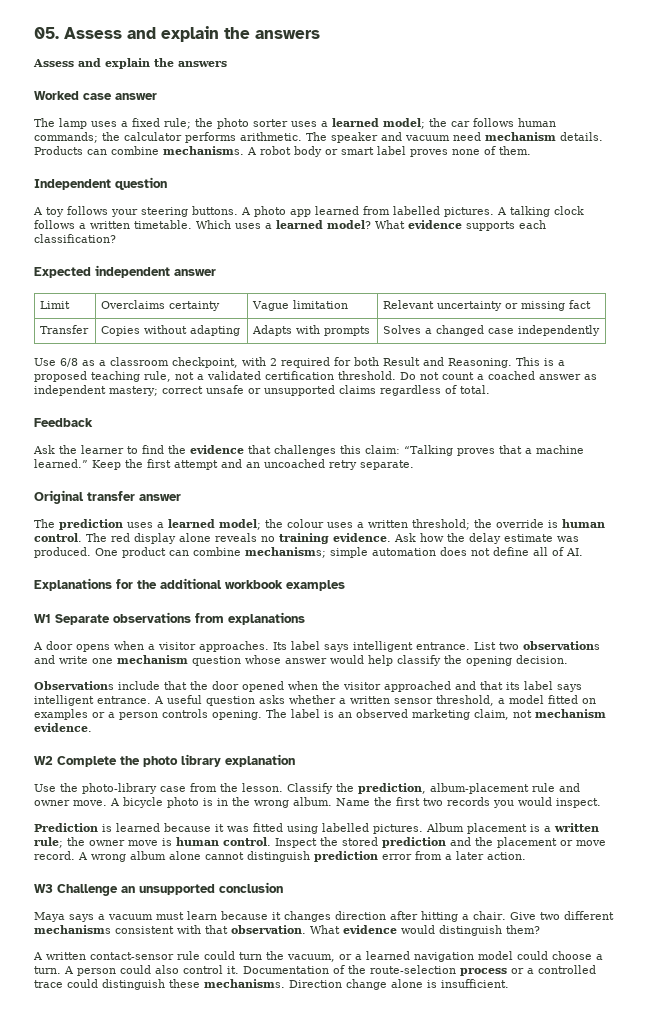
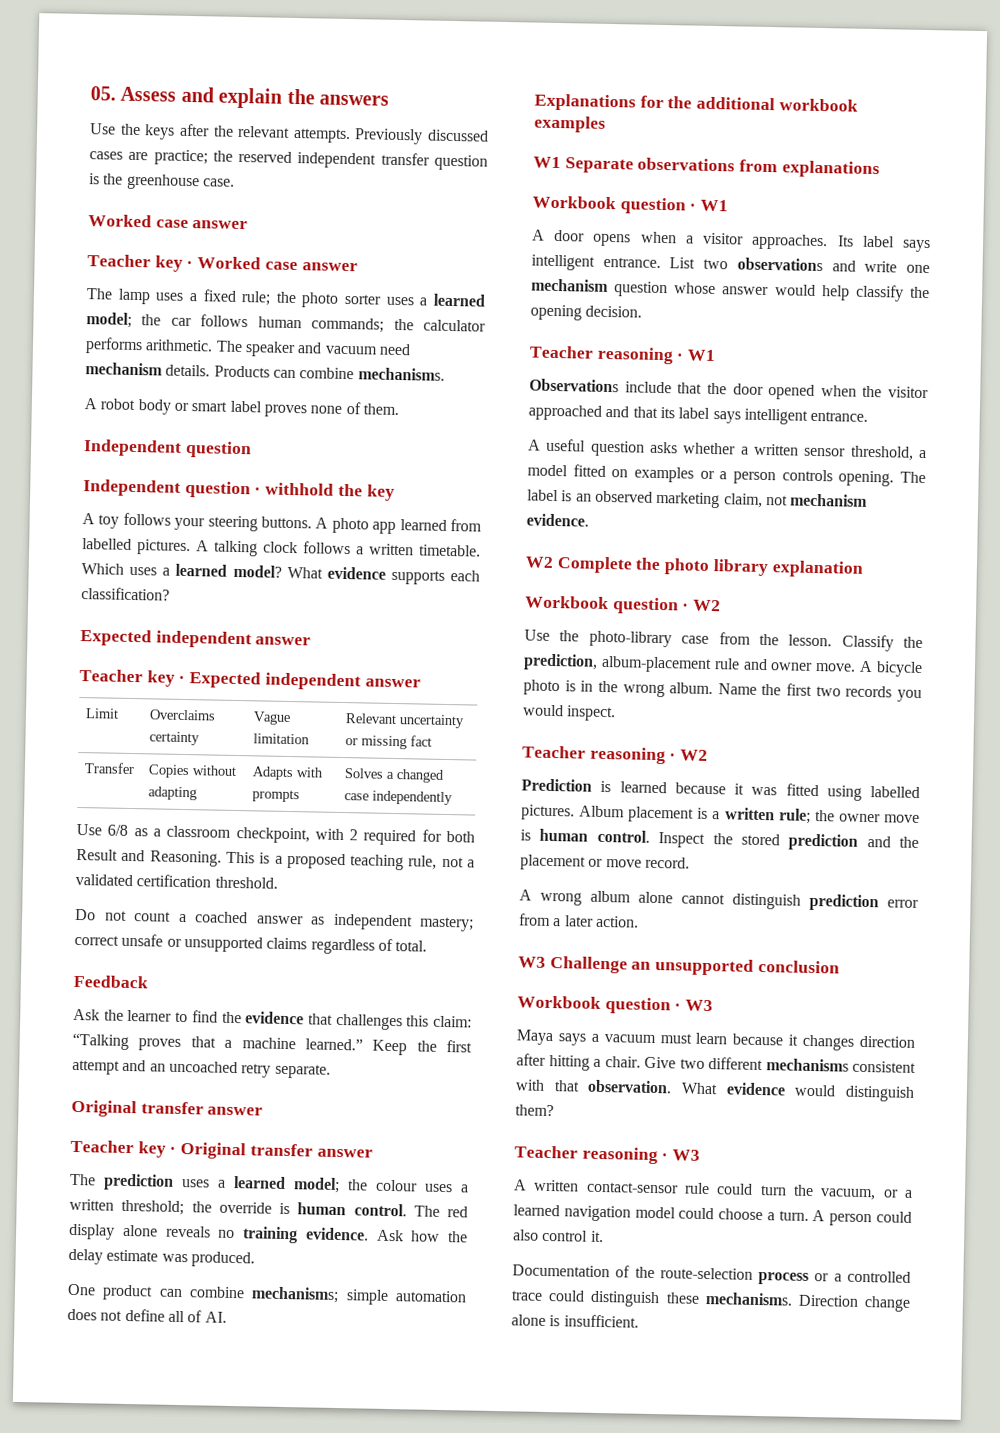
[33,58,227,69] Assess and explain the answers // -> [90,123,489,145] [89,149,488,171] [89,173,235,191] [88,214,249,230] [87,254,194,272] Use the keys after the relevant attempts. Previously discussed cases are practice; the reserved independent transfer question is the greenhouse case. // Worked case answer // Teacher key ·
(244, 150) none -> (445, 374) //
(167, 183) none -> [83,479,395,501] // Independent question · withhold the key
(216, 272) none -> [79,668,421,691] // Teacher key · Expected independent answer
(396, 375) none -> (278, 882) //
(181, 497) none -> [70,1139,373,1160] // Teacher key · Original transfer answer
(91, 552) none -> (255, 1259) //
(305, 618) none -> [532,195,729,215] // Workbook question · W1
(568, 659) none -> [529,345,717,365] // Teacher reasoning · W1
(151, 700) none -> (869, 416) //
(295, 760) none -> [525,595,722,615] // Workbook question · W2
(601, 803) none -> [522,745,709,765] // Teacher reasoning · W2
(75, 855) none -> (690, 862) //
(283, 887) none -> [517,995,714,1015] // Workbook question · W3
(540, 929) none -> [514,1145,701,1165] // Teacher reasoning · W3
(239, 970) none -> (604, 1236) //

